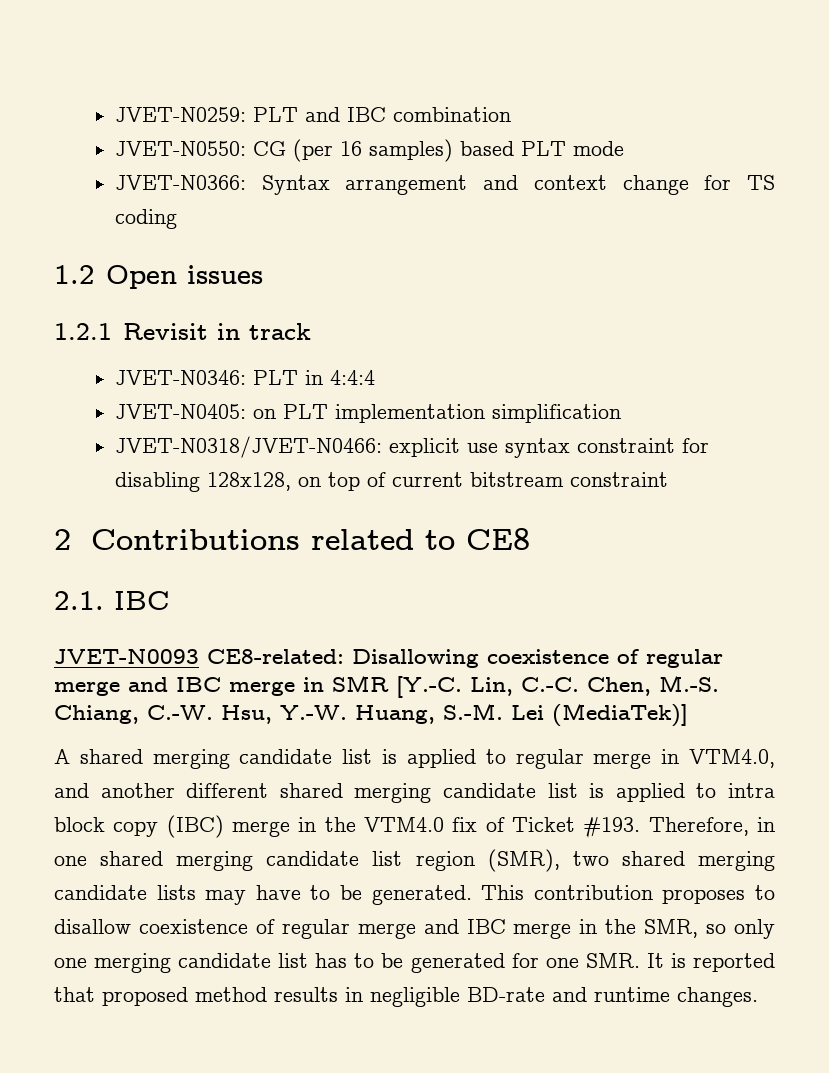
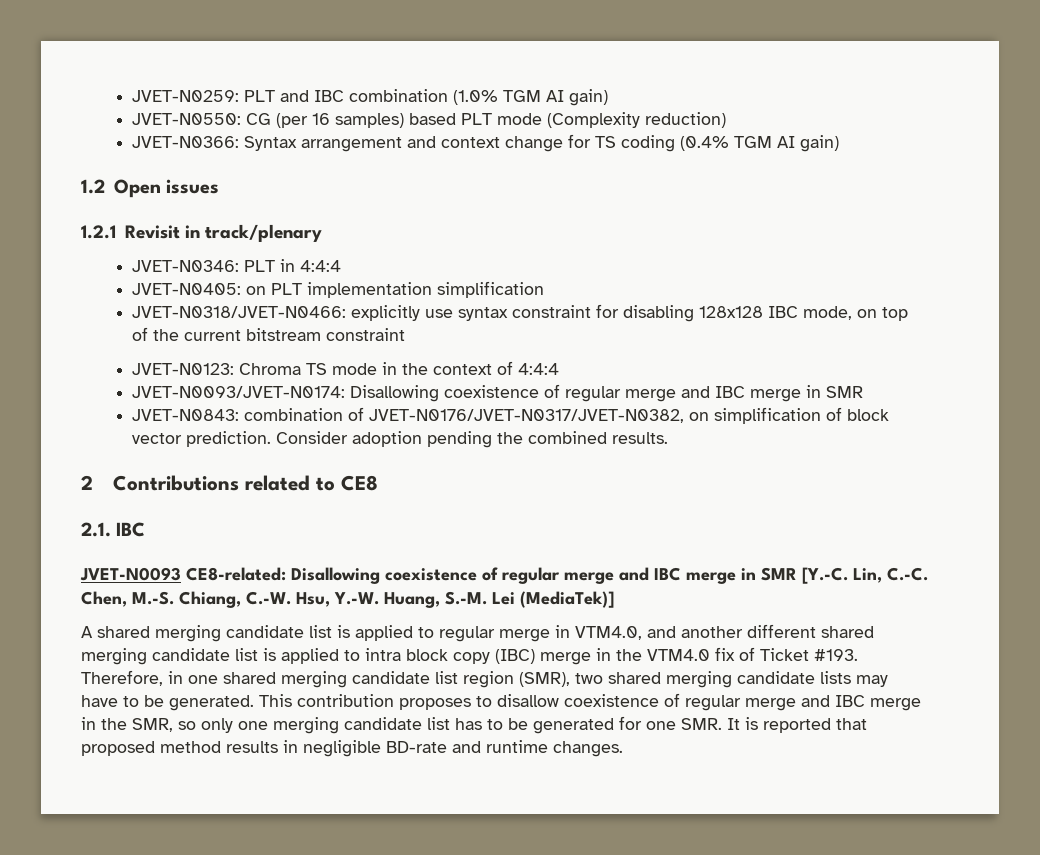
(511, 114) none -> [453,89,609,106] (1.0% TGM AI gain)
(624, 148) none -> [547,112,727,128] (Complexity reduction)
(177, 219) none -> [680,135,840,152] (0.4% TGM AI gain)
[248,323,311,340] track -> [205,224,323,242] track/plenary
[388,438,460,457] explicit -> [351,305,421,321] explicitly
[206,472,291,491] 128x128, -> [699,306,853,320] 128x128 IBC mode,
(386, 479) none -> [153,329,180,341] the
(668, 479) none -> [132,361,560,375] [132,384,864,402] [132,407,890,424] [132,431,669,448] // JVET-N0123: Chroma TS mode in the context of 4:4:4 // JVET-N0093/JVET-N0174: Disallowing coexistence of regular merge and IBC merge in SMR // JVET-N0843: combination of JVET-N0176/JVET-N0317/JVET-N0382, on simplification of block vector prediction. Consider adoption pending the combined results.

